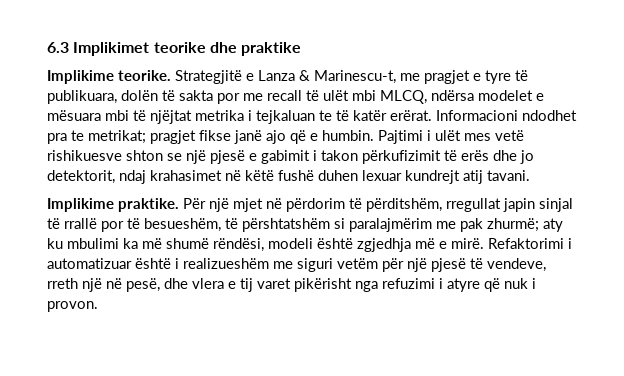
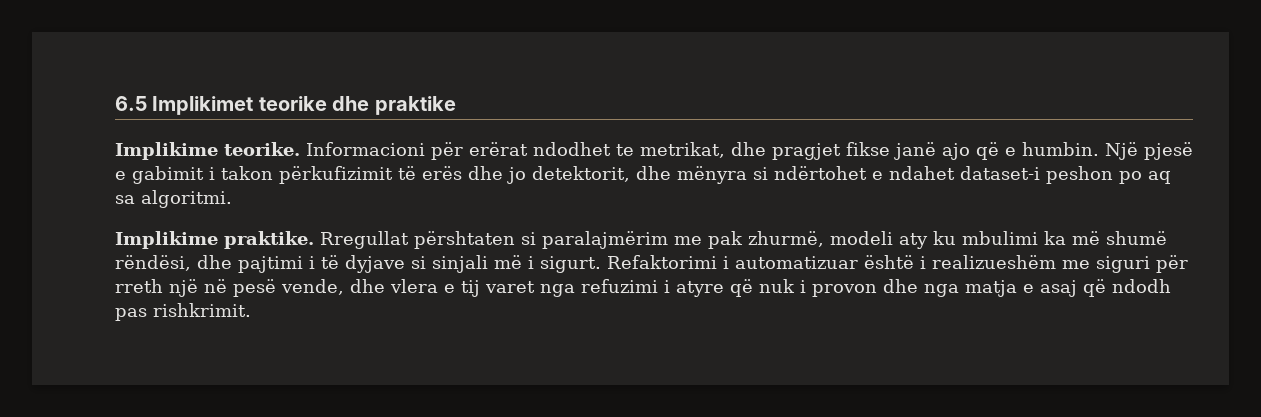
[47,42,69,53] 6.3 -> [115,96,147,111] 6.5
[175,70,528,84] [47,90,544,104] [47,110,577,124] [47,130,146,144] Strategjitë e Lanza & Marinescu-t, me pragjet e tyre të publikuara, dolën të sakta por me recall të ulët mbi MLCQ, ndërsa modelet e mësuara mbi të njëjtat metrika i tejkaluan te të katër erërat. Informacioni ndodhet pra te metrikat; -> [306,142,766,160] Informacioni për erërat ndodhet te metrikat, dhe
[378,130,524,144] [47,150,206,164] Pajtimi i ulët mes vetë rishikuesve shton se një -> [1105,142,1138,160] Një
[119,170,530,184] [47,198,573,212] [47,218,330,232] ndaj krahasimet në këtë fushë duhen lexuar kundrejt atij tavani. // Implikime praktike. Për një mjet në përdorim të përditshëm, rregullat japin sinjal të rrallë por të besueshëm, të përshtatshëm -> [636,166,1171,184] [115,190,232,208] [115,231,515,249] dhe mënyra si ndërtohet e ndahet dataset-i peshon po aq sa algoritmi. // Implikime praktike. Rregullat përshtaten
[487,218,539,232] zhurmë; -> [748,231,893,247] zhurmë, modeli
[268,238,484,252] modeli është zgjedhja më e mirë. -> [197,255,601,273] dhe pajtimi i të dyjave si sinjali më i sigurt.
[337,258,546,272] vetëm për një pjesë të vendeve, -> [1156,255,1188,273] për
[126,278,160,292] pesë, -> [233,279,344,297] pesë vende,
[294,278,352,292] pikërisht -> (535, 287) none
[47,301,98,312] provon. -> [812,279,1171,297] [115,303,251,321] provon dhe nga matja e asaj që ndodh pas rishkrimit.

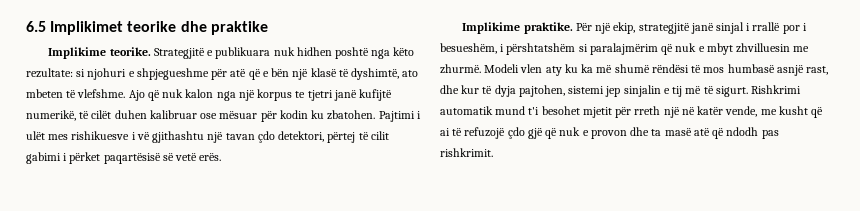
[306,142,1193,160] [115,166,1171,184] [115,190,232,208] [115,231,893,249] Informacioni për erërat ndodhet te metrikat, dhe pragjet fikse janë ajo që e humbin. Një pjesë e gabimit i takon përkufizimit të erës dhe jo detektorit, dhe mënyra si ndërtohet e ndahet dataset-i peshon po aq sa algoritmi. // Implikime praktike. Rregullat përshtaten si paralajmërim me pak zhurmë, modeli -> [153,47,415,59] [26,68,419,80] [26,89,393,101] [26,110,421,122] [26,131,389,143] [26,152,222,164] [462,22,807,34] [440,43,810,55] [440,64,543,74] Strategjitë e publikuara nuk hidhen poshtë nga këto rezultate: si njohuri e shpjegueshme për atë që e bën një klasë të dyshimtë, ato mbeten të vlefshme. Ajo që nuk kalon nga një korpus te tjetri janë kufijtë numerikë, të cilët duhen kalibruar ose mësuar për kodin ku zbatohen. Pajtimi i ulët mes rishikuesve i vë gjithashtu një tavan çdo detektori, përtej të cilit gabimi i përket paqartësisë së vetë erës. // Implikime praktike. Për një ekip, strategjitë janë sinjal i rrallë por i besueshëm, i përshtatshëm si paralajmërim që nuk e mbyt zhvilluesin me zhurmë. Modeli vlen
[962,231,1038,245] mbulimi -> (578, 68) none
[115,255,1188,273] [115,279,806,297] rëndësi, dhe pajtimi i të dyjave si sinjali më i sigurt. Refaktorimi i automatizuar është i realizueshëm me siguri për rreth një në pesë vende, dhe vlera e tij varet nga refuzimi i atyre që nuk i -> [651,64,829,76] [440,85,802,97] [440,106,824,118] [440,127,589,139] rëndësi të mos humbasë asnjë rast, dhe kur të dyja pajtohen, sistemi jep sinjalin e tij më të sigurt. Rishkrimi automatik mund t'i besohet mjetit për rreth një në katër vende, me kusht që ai të refuzojë çdo gjë që nuk e
[924,280,1077,297] nga matja e asaj -> [651,128,710,136] ta masë atë

